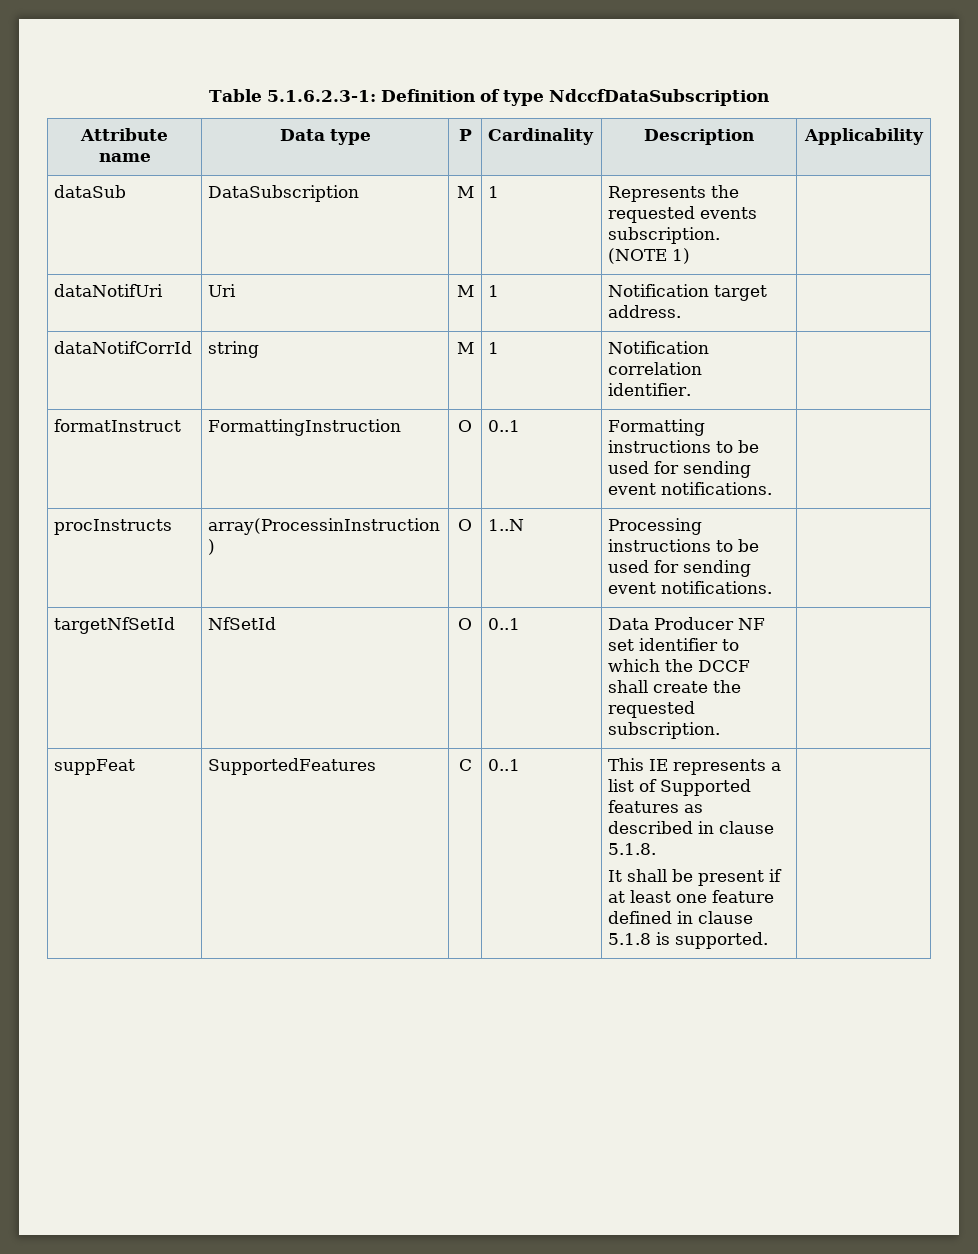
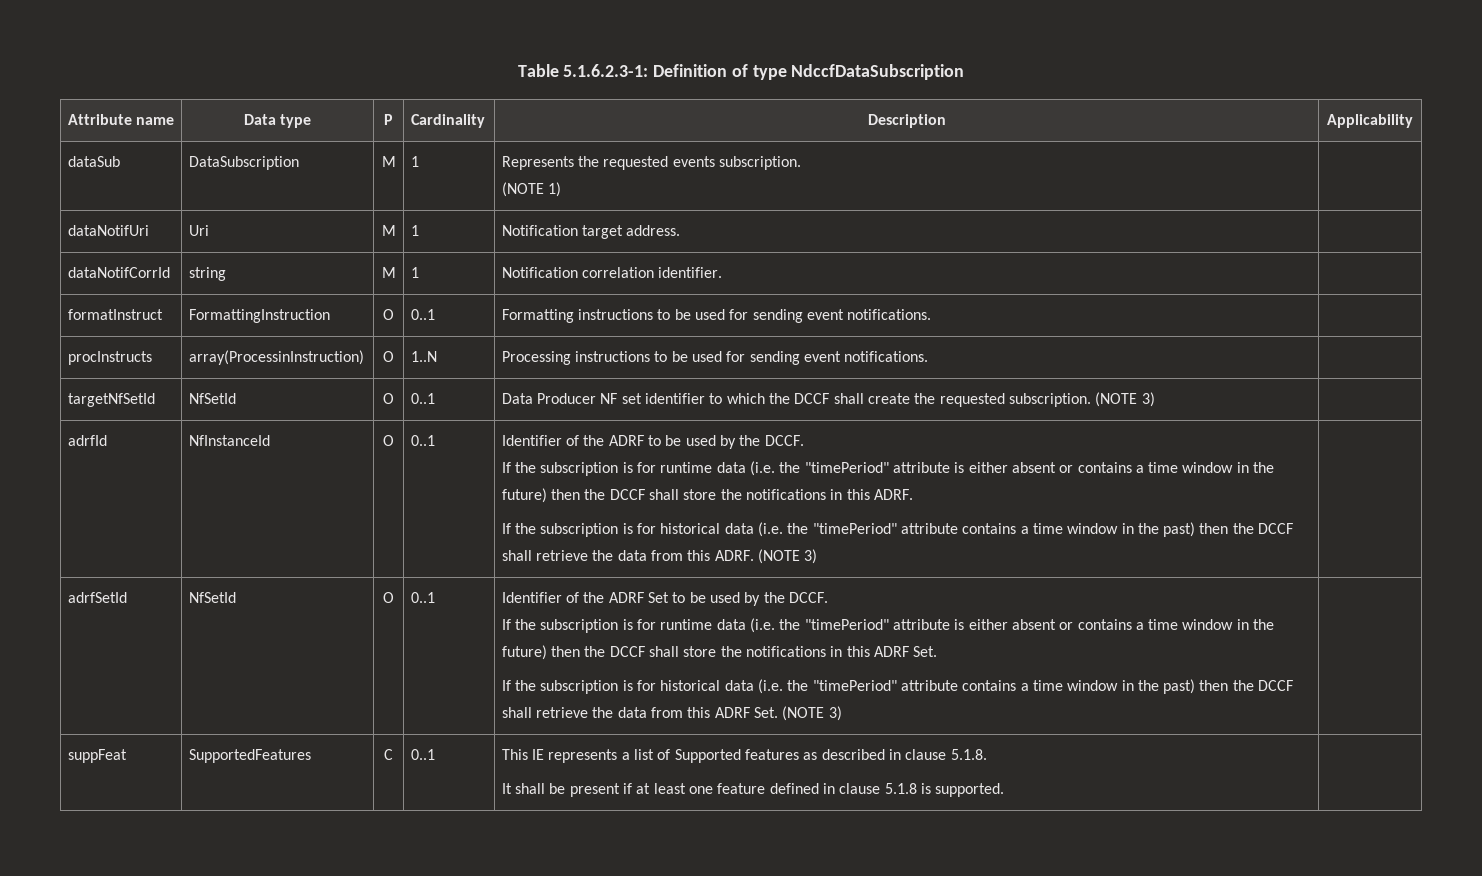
(721, 730) none -> [1095,392,1155,407] [67,435,107,446] [188,435,270,446] [383,435,394,446] [410,435,435,446] [501,435,804,449] [501,461,1275,476] [501,488,913,503] [501,522,1294,537] [501,549,818,564] [67,592,127,603] [188,592,236,603] [383,592,394,603] [410,592,435,603] [501,592,828,606] [501,618,1275,633] [501,645,938,660] [501,679,1294,694] [501,706,842,721] (NOTE 3) | // adrfId | NfInstanceId | O | 0..1 | Identifier of the ADRF to be used by the DCCF. // If the subscription is for runtime data (i.e. the "timePeriod" attribute is either absent or contains a time window in the future) then the DCCF shall store the notifications in this ADRF. // If the subscription is for historical data (i.e. the "timePeriod" attribute contains a time window in the past) then the DCCF shall retrieve the data from this ADRF. (NOTE 3) | // adrfSetId | NfSetId | O | 0..1 | Identifier of the ADRF Set to be used by the DCCF. // If the subscription is for runtime data (i.e. the "timePeriod" attribute is either absent or contains a time window in the future) then the DCCF shall store the notifications in this ADRF Set. // If the subscription is for historical data (i.e. the "timePeriod" attribute contains a time window in the past) then the DCCF shall retrieve the data from this ADRF Set. (NOTE 3)

